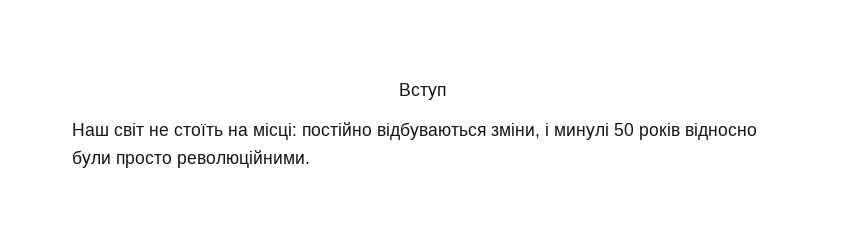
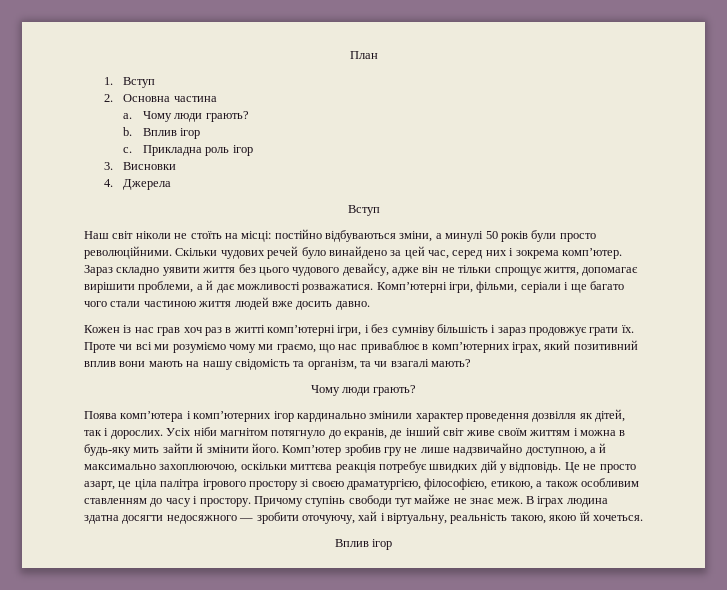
(399, 91) none -> [349,51,378,59] [103,77,156,88] [103,94,217,102] [123,111,249,122] [123,127,201,139] [123,145,253,156] [103,162,177,170] [103,179,172,190] План // 1. Вступ // 2. Основна частина // a. Чому люди грають? // b. Вплив ігор // c. Прикладна роль ігор // 3. Висновки // 4. Джерела //
(144, 129) none -> [135,231,171,239] ніколи
[545,123,549,136] і -> [435,233,442,239] а
[685,123,757,140] відносно -> (528, 236) none
(310, 159) none -> [175,246,622,259] [84,263,639,276] [84,280,624,293] [84,297,370,310] [84,324,634,336] [84,340,638,353] [84,359,472,370] [310,385,417,396] [84,409,626,422] [84,426,626,439] [84,443,607,456] [84,460,636,473] [84,478,639,490] [84,494,608,507] [84,511,643,524] [334,539,393,550] Скільки чудових речей було винайдено за цей час, серед них і зокрема комп’ютер. Зараз складно уявити життя без цього чудового девайсу, адже він не тільки спрощує життя, допомагає вирішити проблеми, а й дає можливості розважатися. Комп’ютерні ігри, фільми, серіали і ще багато чого стали частиною життя людей вже досить давно. // Кожен із нас грав хоч раз в житті комп’ютерні ігри, і без сумніву більшість і зараз продовжує грати їх. Проте чи всі ми розуміємо чому ми граємо, що нас приваблює в комп’ютерних іграх, який позитивний вплив вони мають на нашу свідомість та організм, та чи взагалі мають? // Чому люди грають? // Поява комп’ютера і комп’ютерних ігор кардинально змінили характер проведення дозвілля як дітей, так і дорослих. Усіх ніби магнітом потягнуло до екранів, де інший світ живе своїм життям і можна в будь-яку мить зайти й змінити його. Комп’ютер зробив гру не лише надзвичайно доступною, а й максимально захоплюючою, оскільки миттєва реакція потребує швидких дій у відповідь. Це не просто азарт, це ціла палітра ігрового простору зі своєю драматургією, філософією, етикою, а також особливим ставленням до часу і простору. Причому ступінь свободи тут майже не знає меж. В іграх людина здатна досягти недосяжного — зробити оточуючу, хай і віртуальну, реальність такою, якою їй хочеться. // Вплив ігор

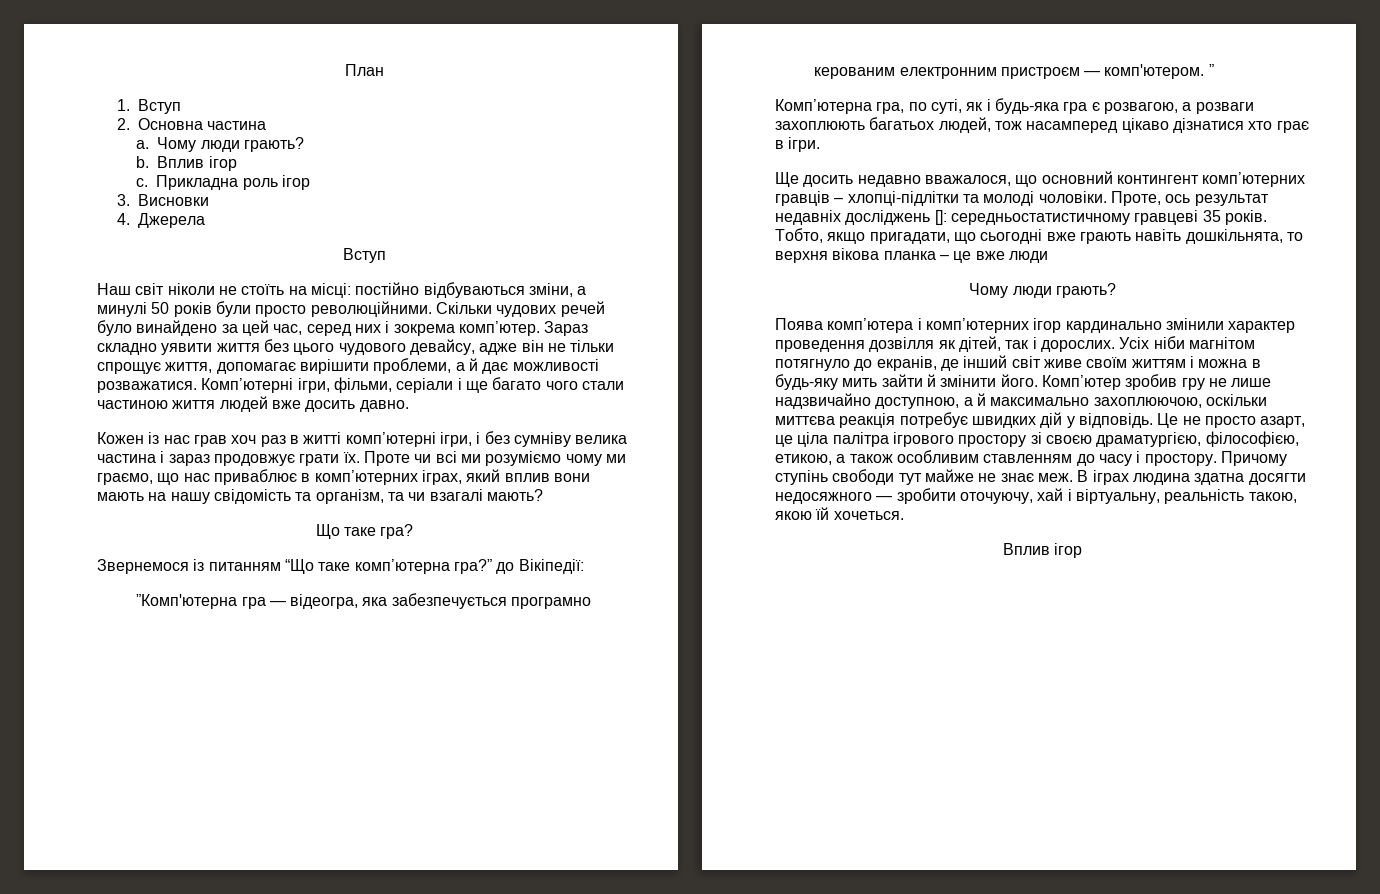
[436,324,488,333] більшість -> [575,435,628,444] [97,454,156,463] велика частина
[573,340,638,350] позитивний -> (501, 475) none
(472, 363) none -> [315,524,414,539] [97,559,584,574] [136,593,592,609] [814,64,1214,79] [775,98,1254,114] [775,117,1309,133] [775,137,821,152] [775,171,1306,187] [775,191,1269,206] [775,210,1267,225] [775,228,1303,244] [775,248,1048,263] // Що таке гра? // Звернемося із питанням “Що таке комп’ютерна гра?” до Вікіпедії: // ”Комп'ютерна гра — відеогра, яка забезпечується програмно керованим електронним пристроєм — комп'ютером. ” // Комп’ютерна гра, по суті, як і будь-яка гра є розвагою, а розваги захоплюють багатьох людей, тож насамперед цікаво дізнатися хто грає в ігри. // Ще досить недавно вважалося, що основний контингент комп’ютерних гравців – хлопці-підлітки та молоді чоловіки. Проте, ось результат недавніх досліджень []: середньостатистичному гравцеві 35 років. Тобто, якщо пригадати, що сьогодні вже грають навіть дошкільнята, то верхня вікова планка – це вже люди

